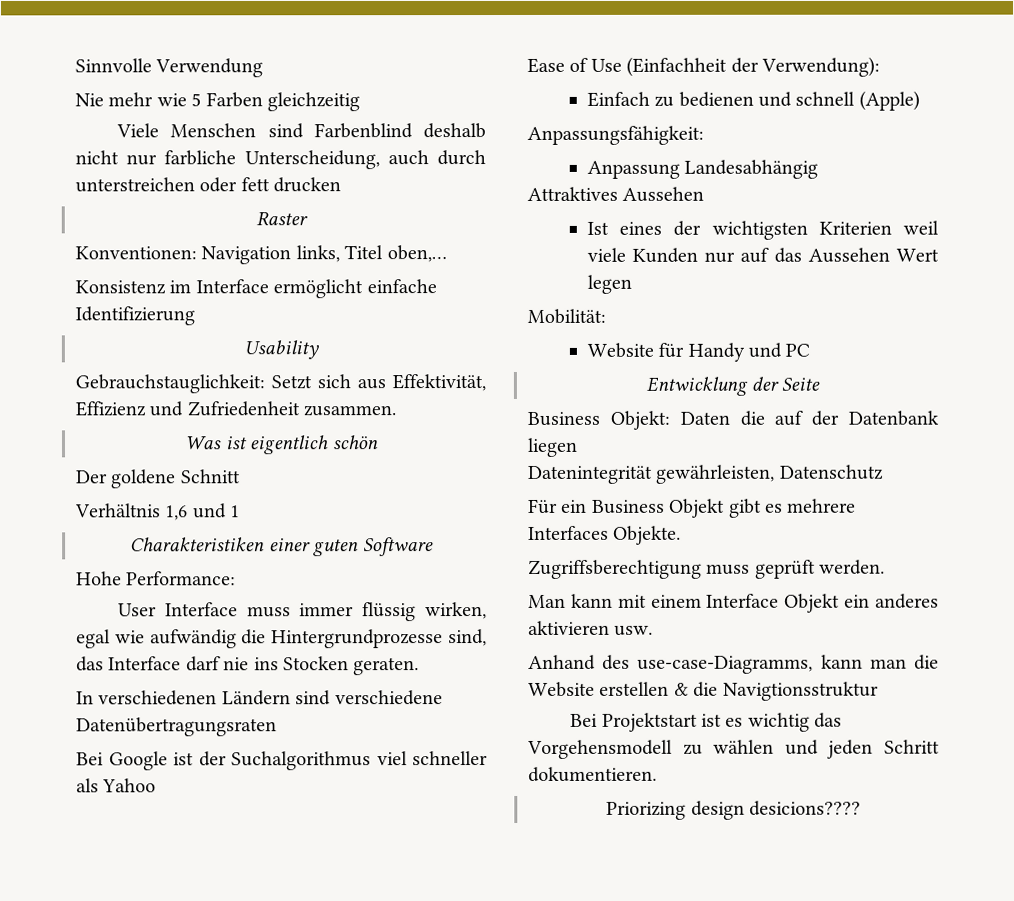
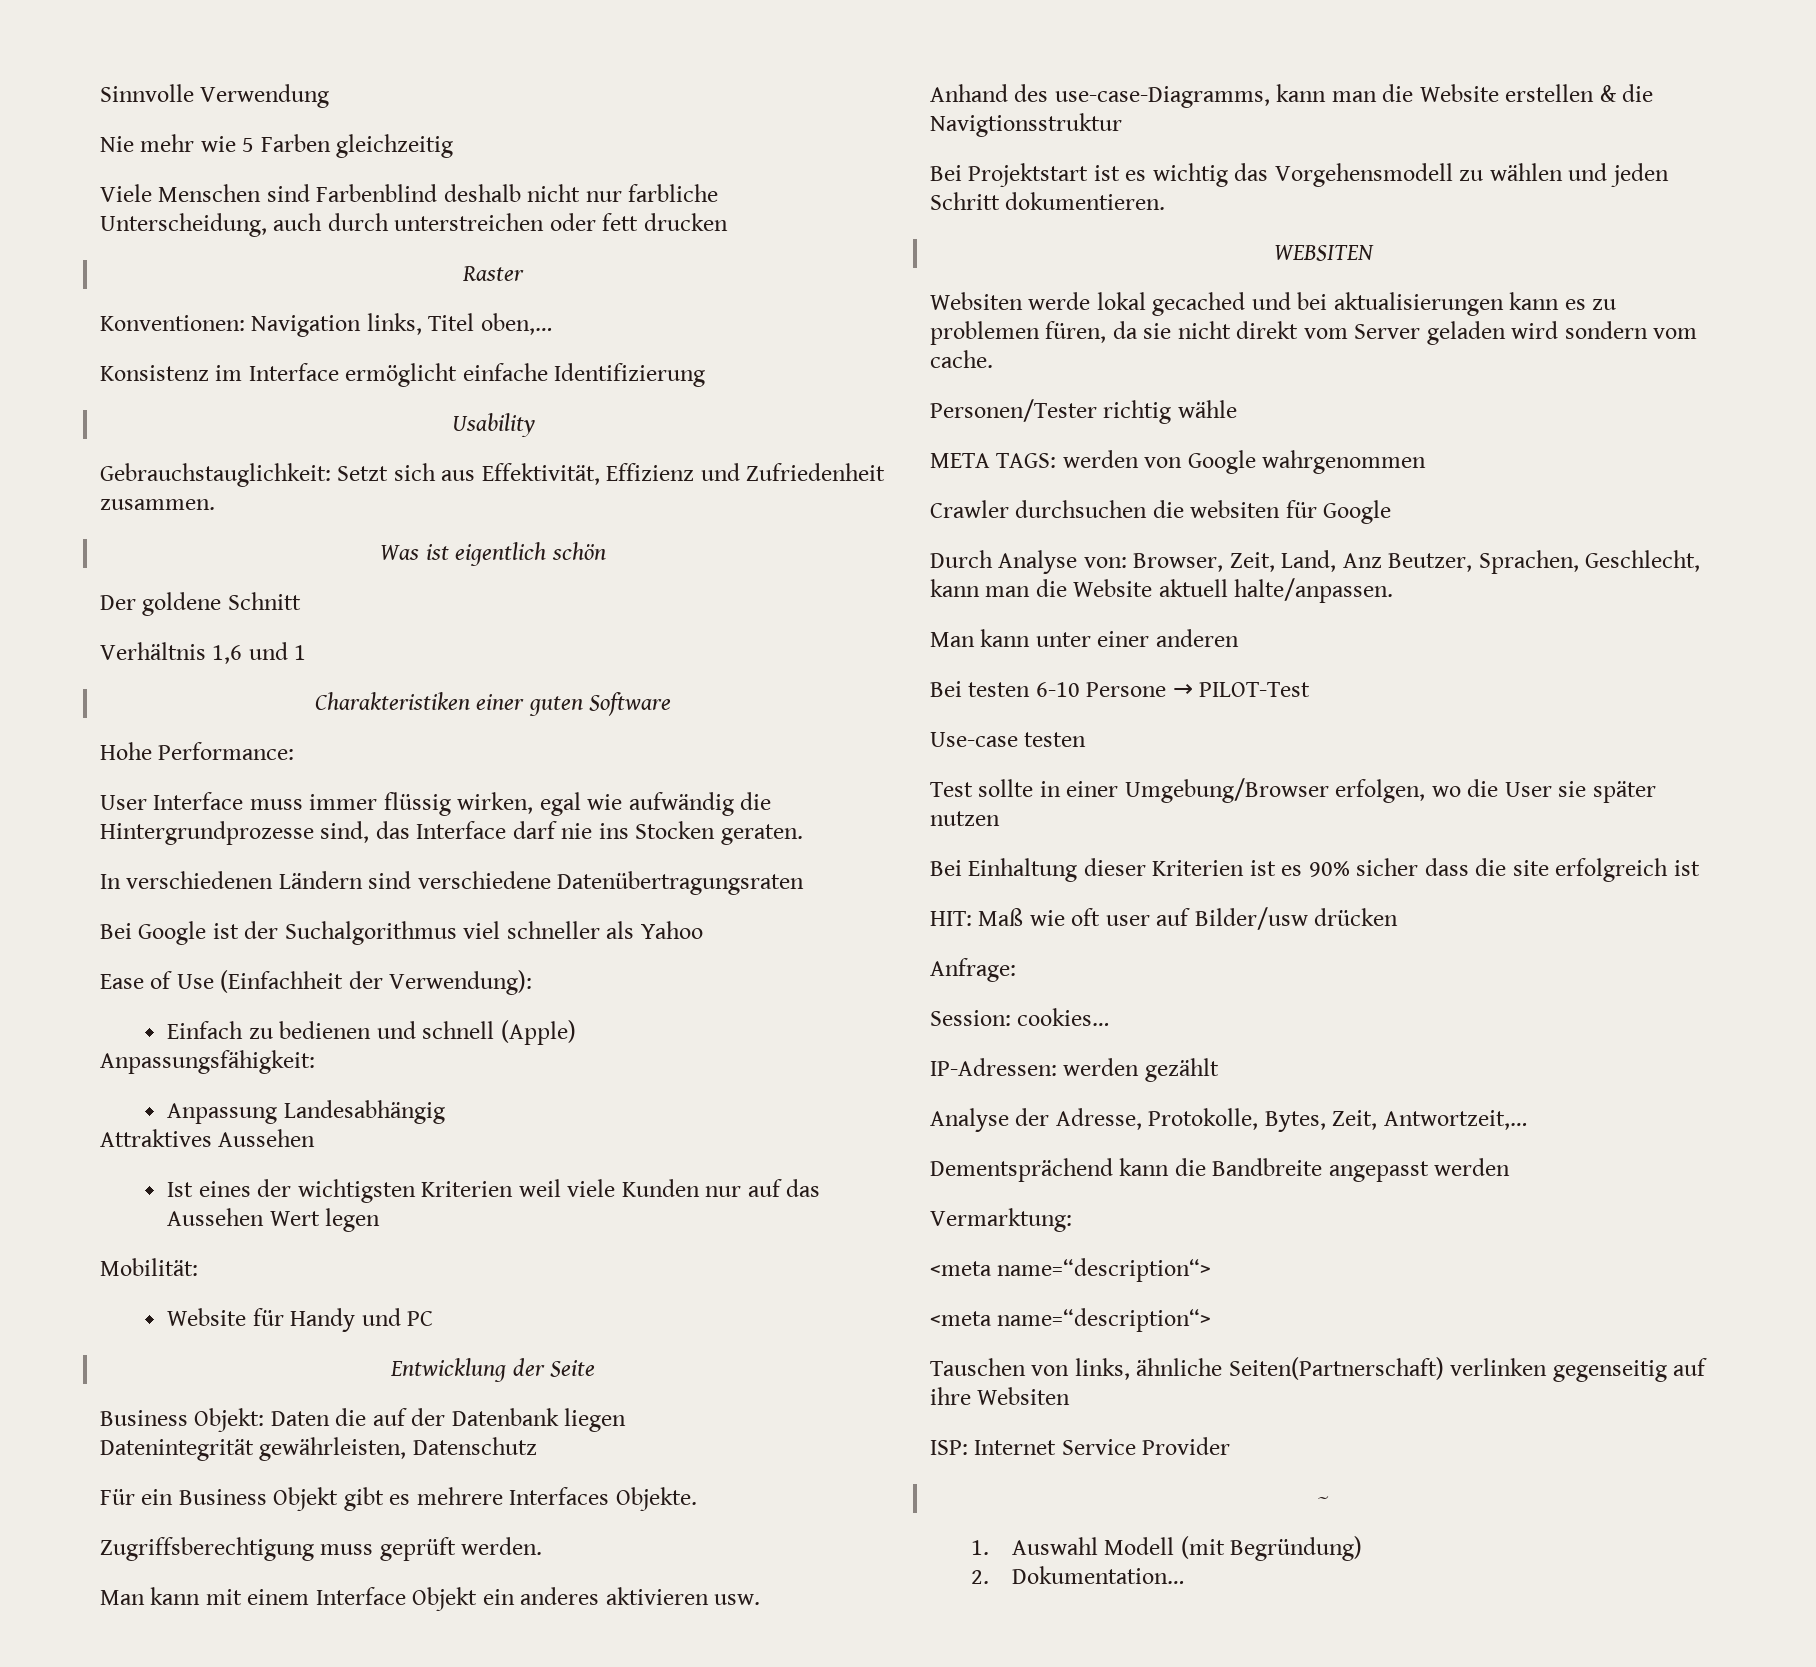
[606,800,861,820] Priorizing design desicions???? -> [1273,245,1374,261] [930,292,1617,316] [930,321,1698,345] [930,350,993,368] [930,399,1237,424] [930,450,1427,474] [930,500,1392,524] [930,550,1701,574] [930,578,1394,603] [930,629,1239,647] [930,681,1311,697] [930,732,1087,747] [930,778,1656,803] [930,811,1000,826] [930,858,1700,882] [930,907,1399,930] [930,958,1016,982] [930,1008,1110,1026] [930,1058,1219,1082] [930,1108,1527,1132] [930,1158,1511,1182] [930,1208,1072,1232] [930,1258,1212,1282] [930,1308,1212,1332] [930,1357,1708,1382] [930,1387,1071,1405] [930,1437,1231,1455] [1317,1496,1329,1505] [970,1536,1363,1561] [970,1566,1184,1584] WEBSITEN // Websiten werde lokal gecached und bei aktualisierungen kann es zu problemen füren, da sie nicht direkt vom Server geladen wird sondern vom cache. // Personen/Tester richtig wähle // META TAGS: werden von Google wahrgenommen // Crawler durchsuchen die websiten für Google // Durch Analyse von: Browser, Zeit, Land, Anz Beutzer, Sprachen, Geschlecht, kann man die Website aktuell halte/anpassen. // Man kann unter einer anderen // Bei testen 6-10 Persone → PILOT-Test // Use-case testen // Test sollte in einer Umgebung/Browser erfolgen, wo die User sie später nutzen // Bei Einhaltung dieser Kriterien ist es 90% sicher dass die site erfolgreich ist // HIT: Maß wie oft user auf Bilder/usw drücken // Anfrage: // Session: cookies… // IP-Adressen: werden gezählt // Analyse der Adresse, Protokolle, Bytes, Zeit, Antwortzeit,… // Dementsprächend kann die Bandbreite angepasst werden // Vermarktung: // <meta name=“description“> // <meta name=“description“> // Tauschen von links, ähnliche Seiten(Partnerschaft) verlinken gegenseitig auf ihre Websiten // ISP: Internet Service Provider // ~ // 1. Auswahl Modell (mit Begründung) // 2. Dokumentation…

